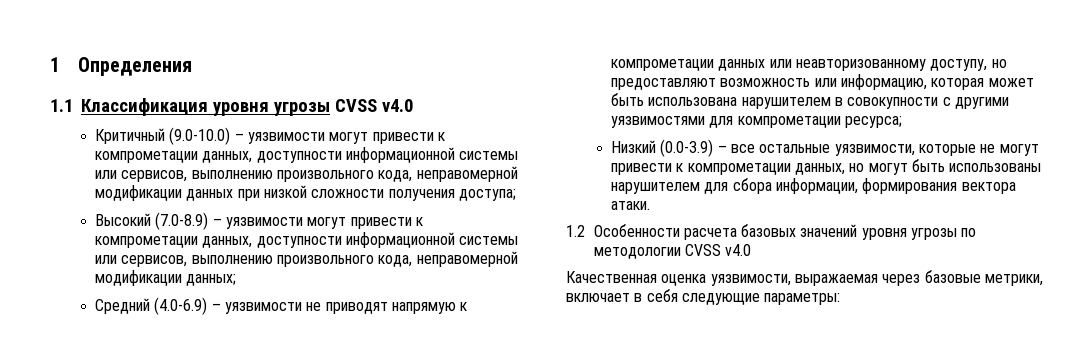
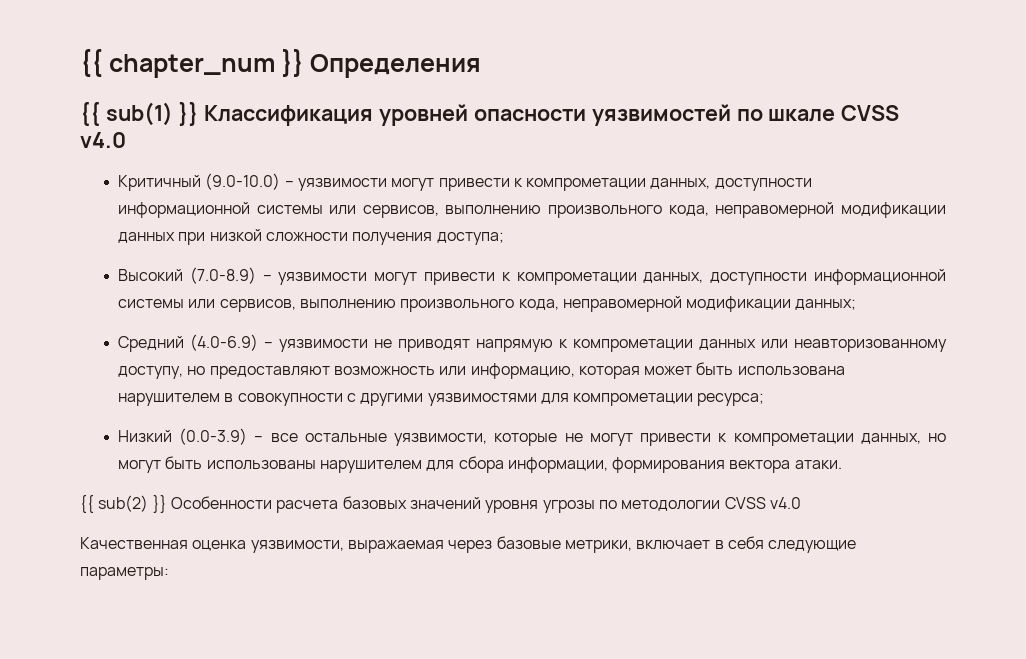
[50,57,192,76] [50,98,330,116] 1 Определения // 1.1 Классификация уровня угрозы -> [80,49,482,78] [80,102,836,126] {{ chapter_num }} Определения // {{ sub(1) }} Классификация уровней опасности уязвимостей по шкале
[566,225,585,237] 1.2 -> [80,495,167,513] {{ sub(2) }}

